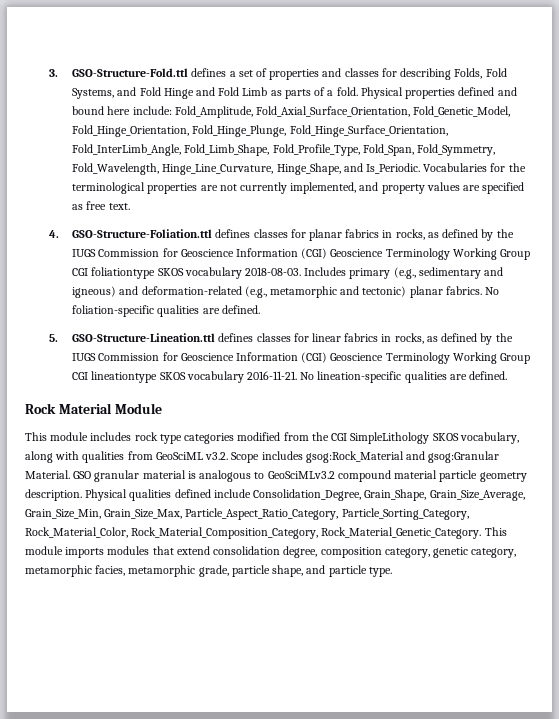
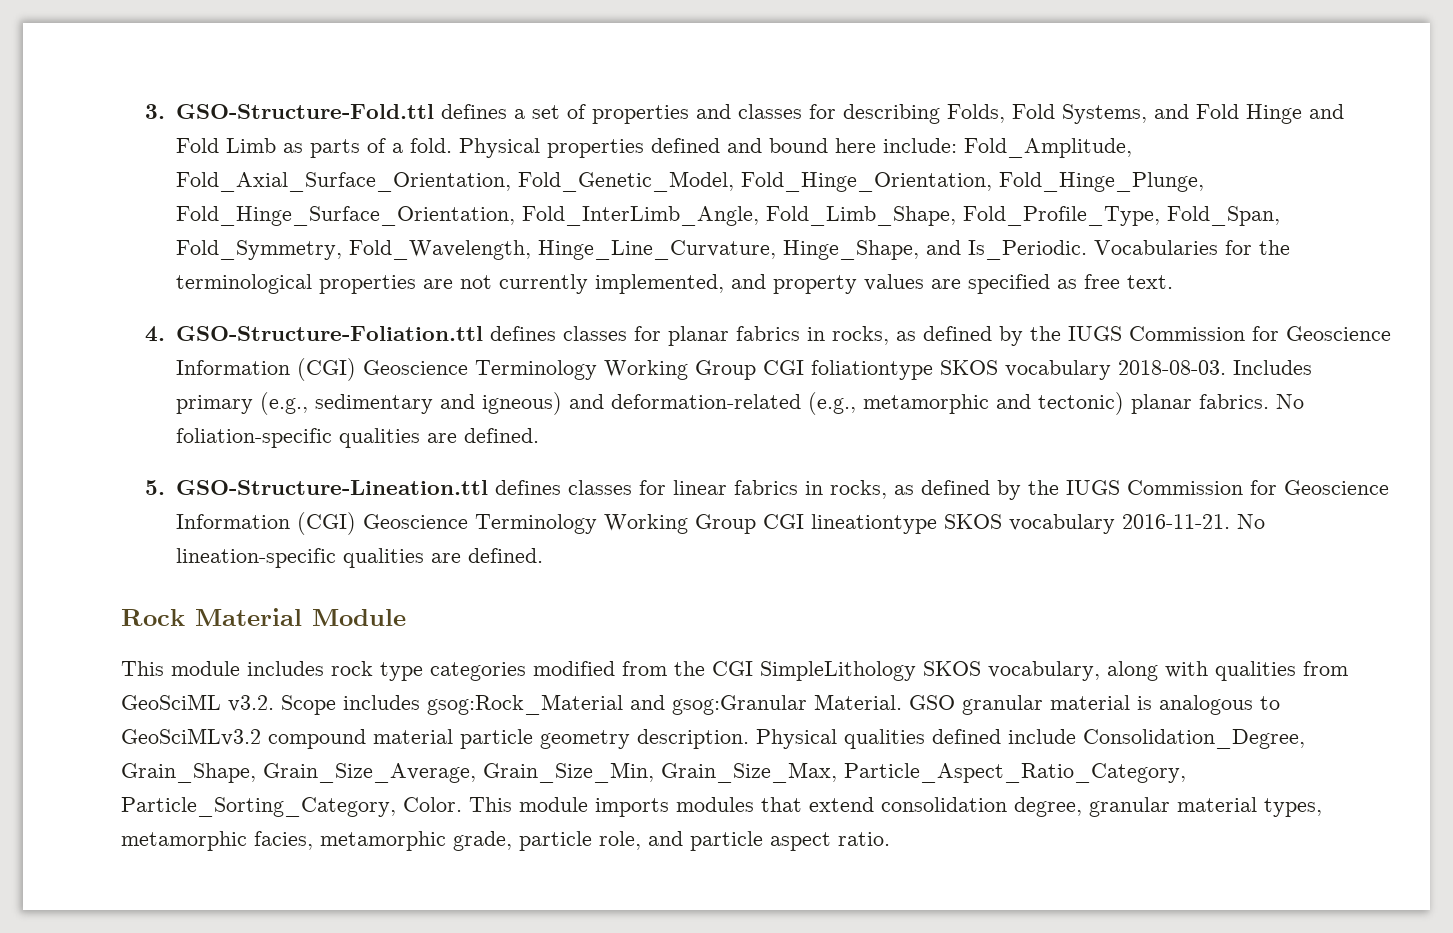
[25,527,482,539] Rock_Material_Color, Rock_Material_Composition_Category, Rock_Material_Genetic_Category. -> [403,797,462,812] Color.
[320,547,517,558] composition category, genetic category, -> [1089,797,1322,817] granular material types,
[272,565,304,577] shape, -> [599,831,641,850] role,
[368,567,392,577] type. -> [770,832,890,851] aspect ratio.

